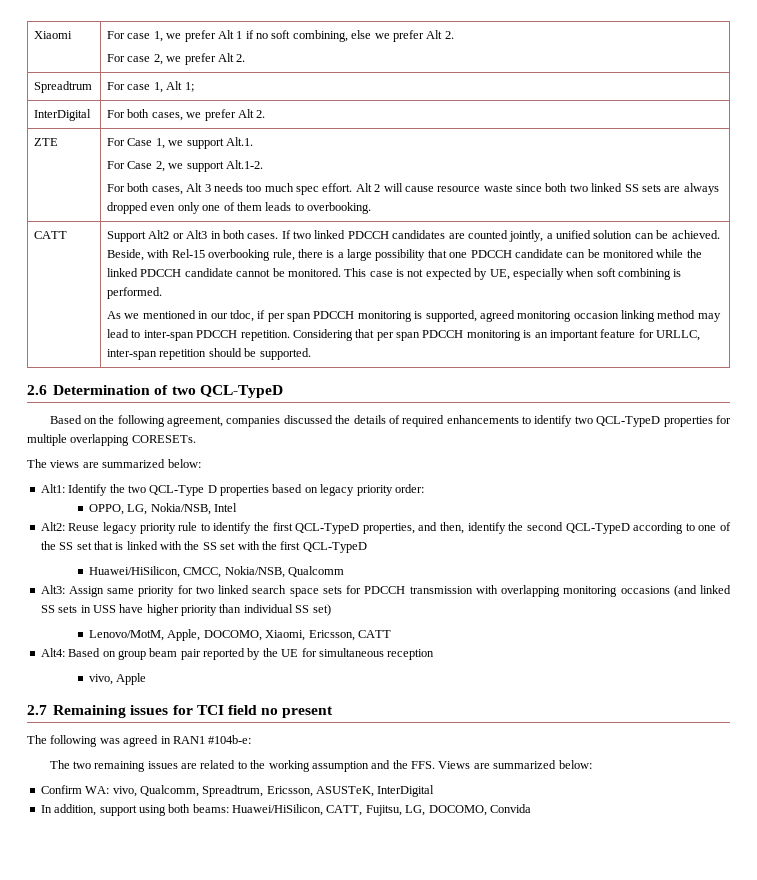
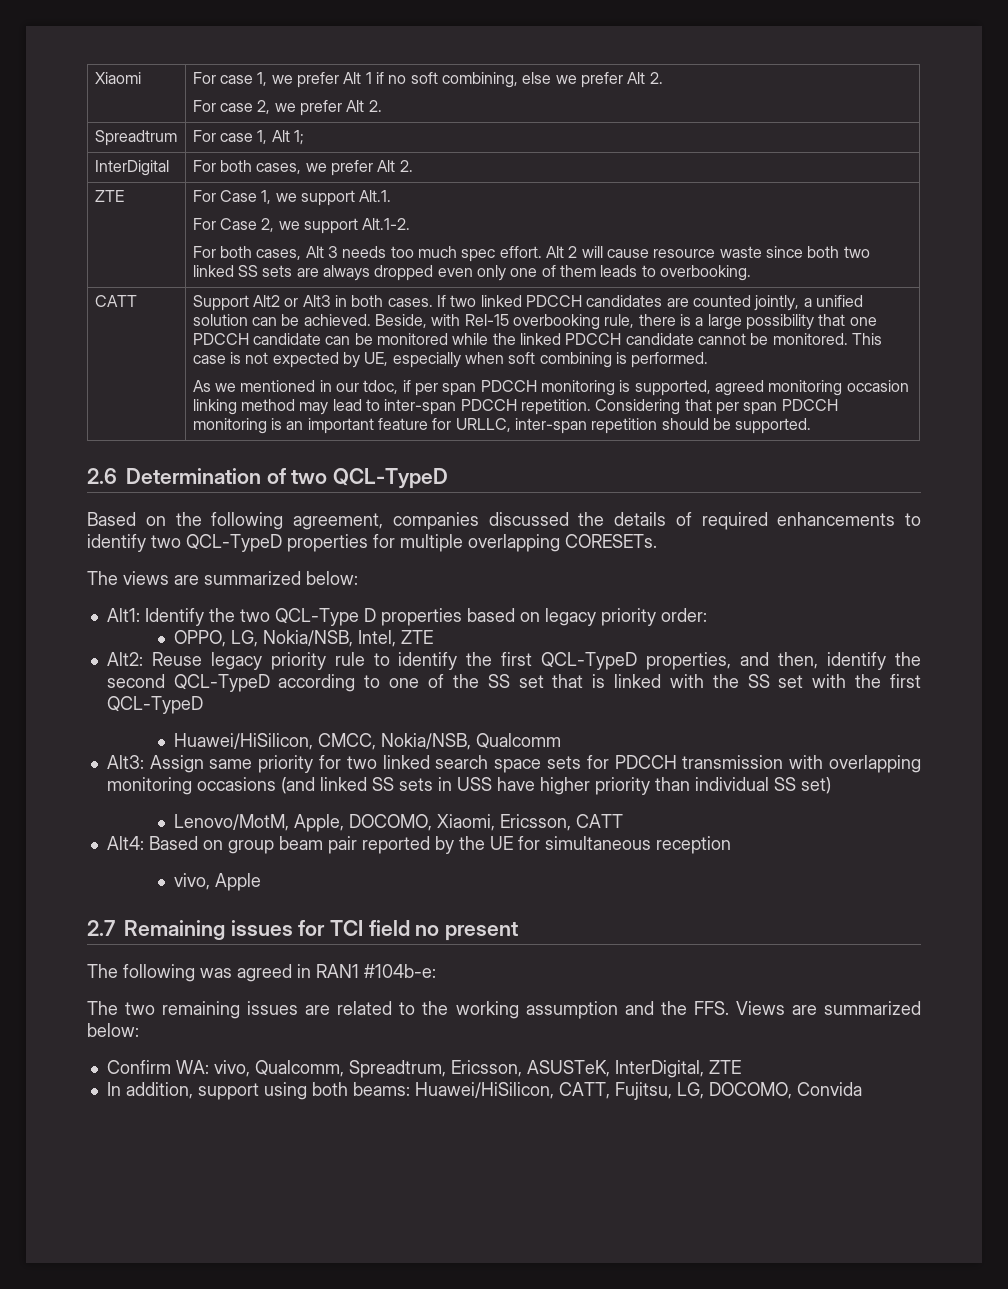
[214,503,238,512] Intel -> [358,630,434,647] Intel, ZTE
[377,785,435,797] InterDigital -> [614,1060,741,1078] InterDigital, ZTE

